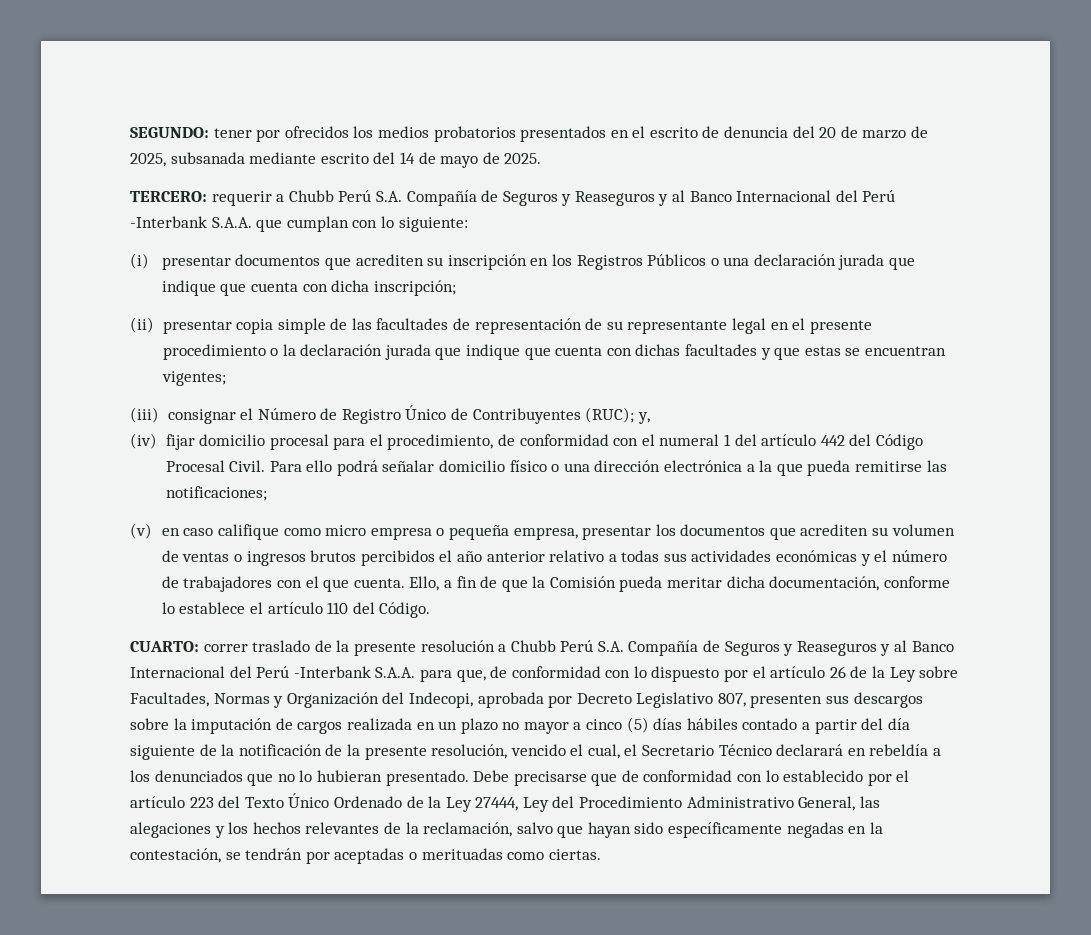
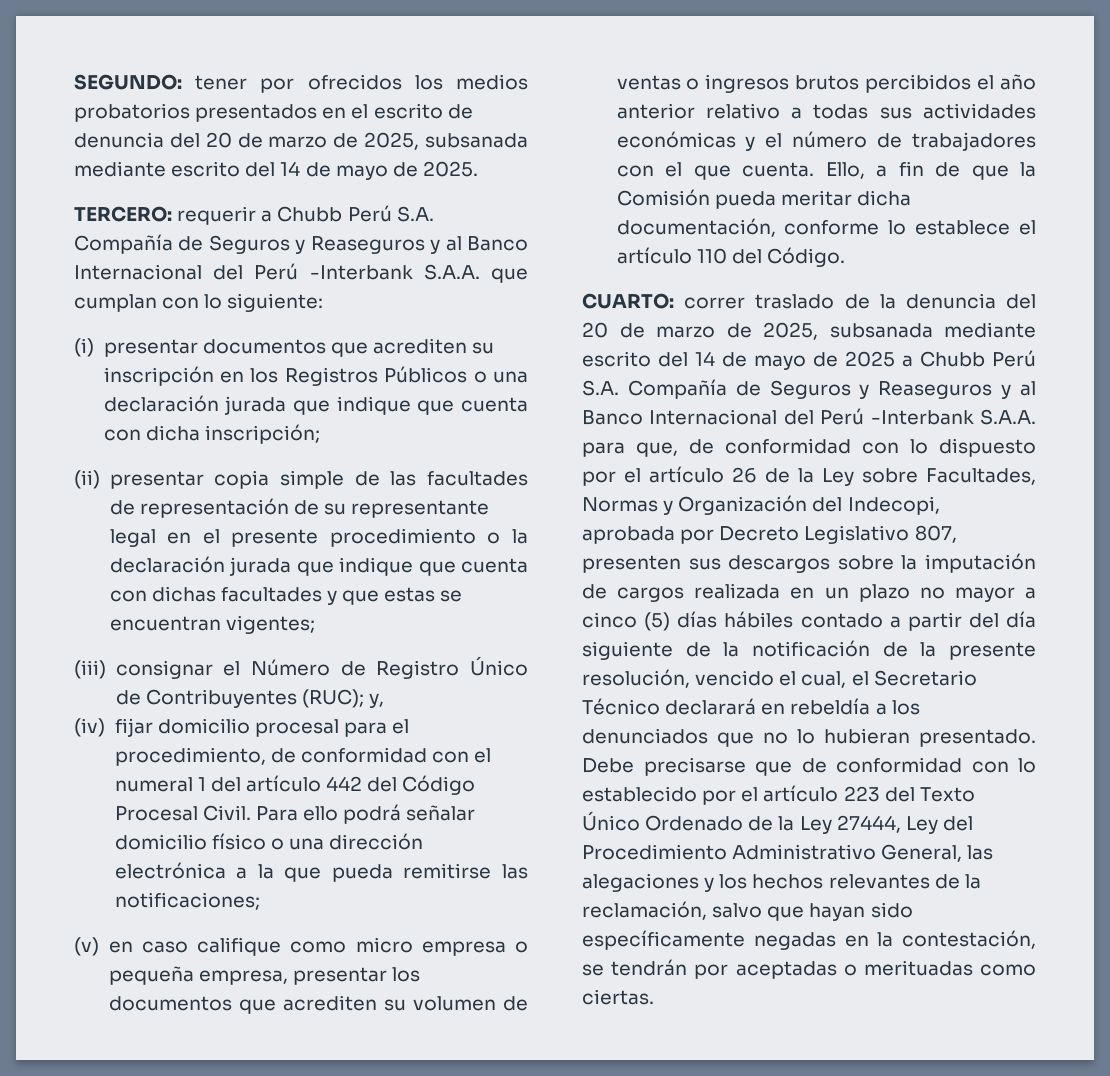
[353,640,495,656] presente resolución -> [905,293,1036,309] [582,322,1036,340] [582,351,895,370] denuncia del 20 de marzo de 2025, subsanada mediante escrito del 14 de mayo de 2025

